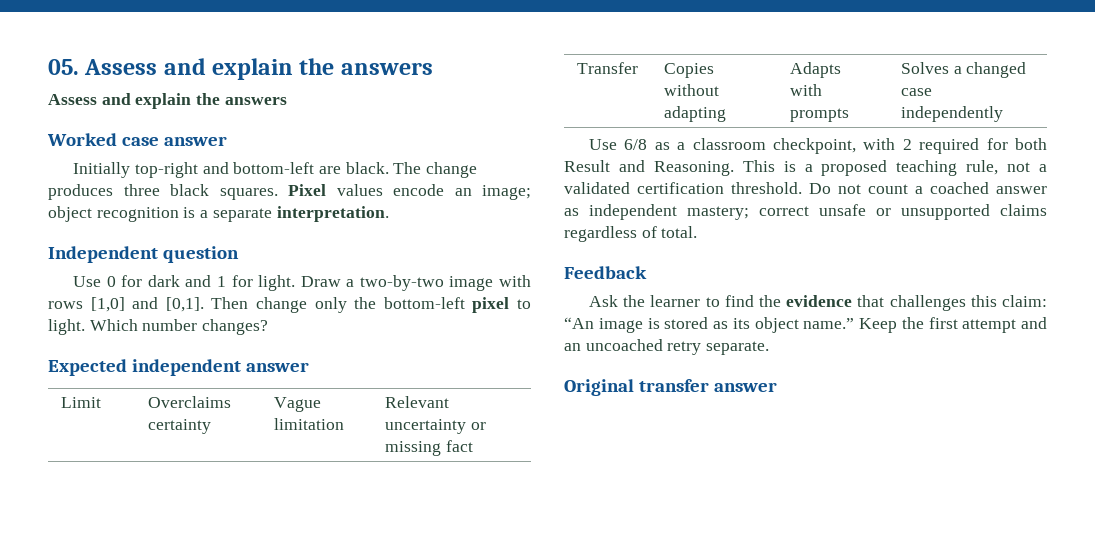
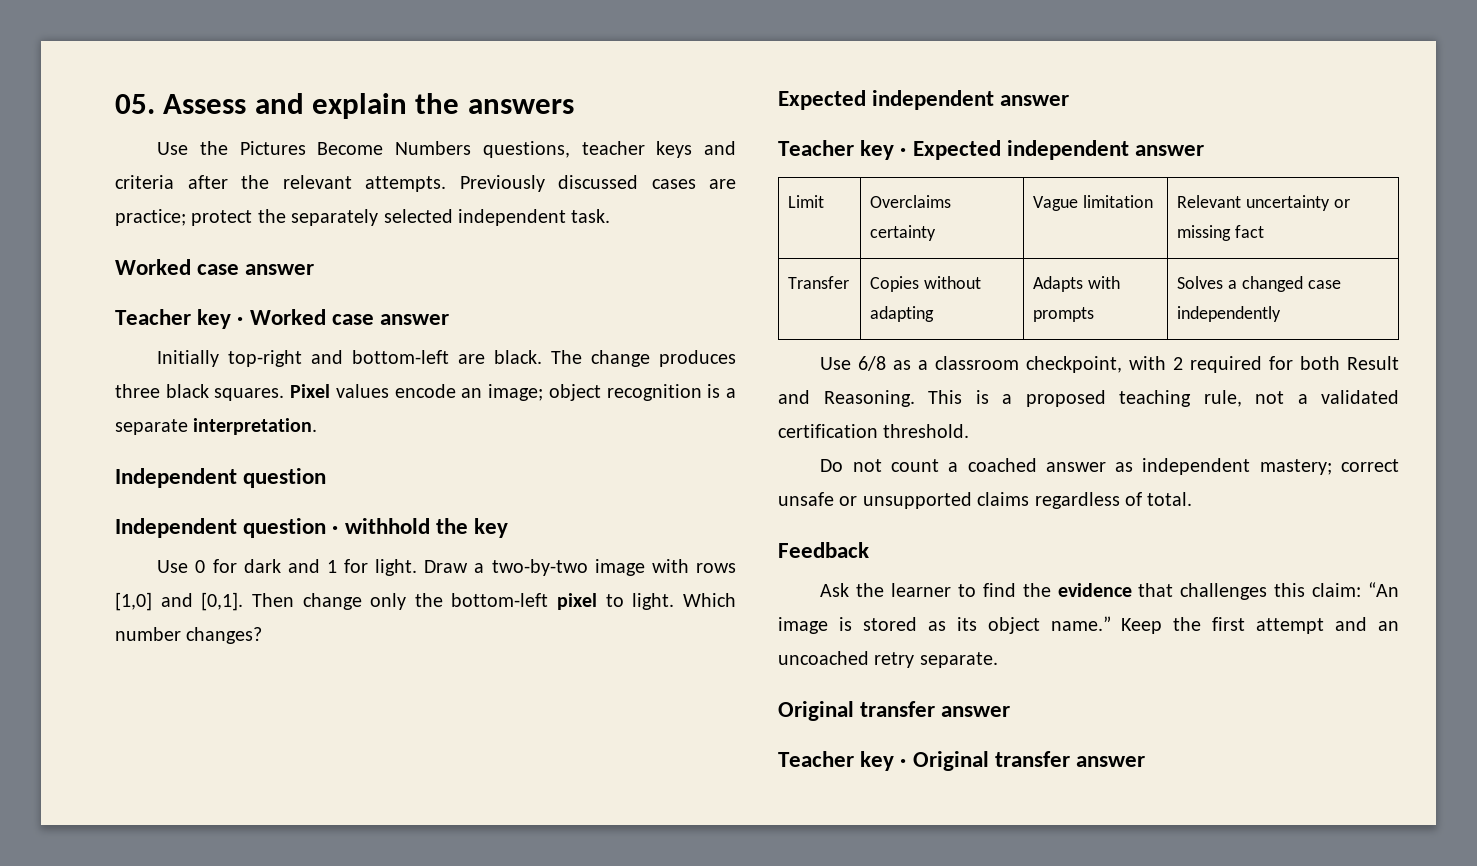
[48,93,287,109] Assess and explain the answers // -> [157,141,736,158] [115,175,736,192] [115,209,611,226] [115,259,315,275] [115,309,244,329] Use the Pictures Become Numbers questions, teacher keys and criteria after the relevant attempts. Previously discussed cases are practice; protect the separately selected independent task. // Worked case answer // Teacher key ·
(239, 254) none -> [115,518,509,538] // Independent question · withhold the key
(309, 367) none -> [778,140,1205,160] // Teacher key · Expected independent answer
(802, 188) none -> (970, 431) //
(777, 387) none -> [778,751,1146,771] // Teacher key · Original transfer answer

